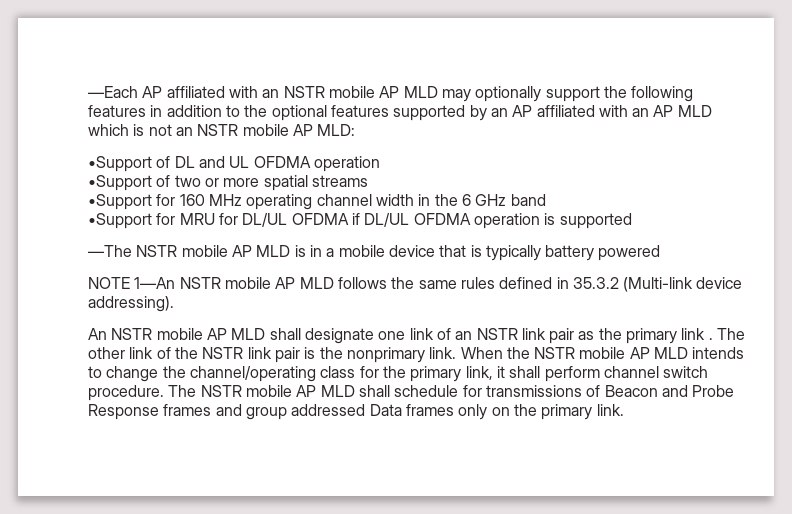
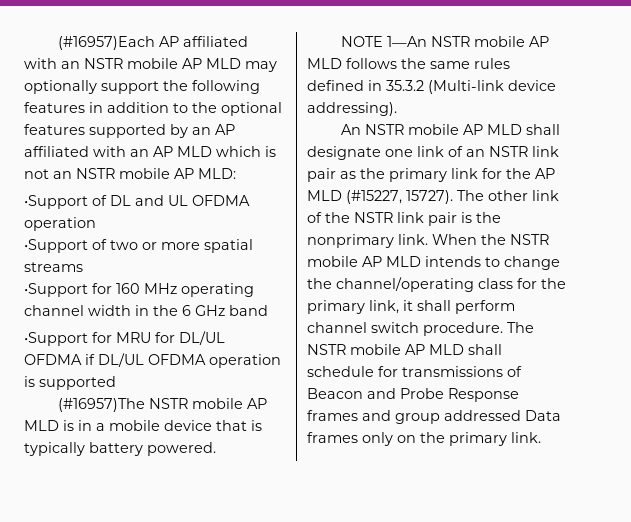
[88,86,138,98] —Each -> [57,36,155,50] (#16957)Each
[88,245,132,257] —The -> [57,398,145,412] (#16957)The
[598,245,661,261] powered -> [147,442,216,456] powered.
[708,338,713,340] . -> [482,168,555,179] [307,190,453,204] for the AP MLD (#15227, 15727).

